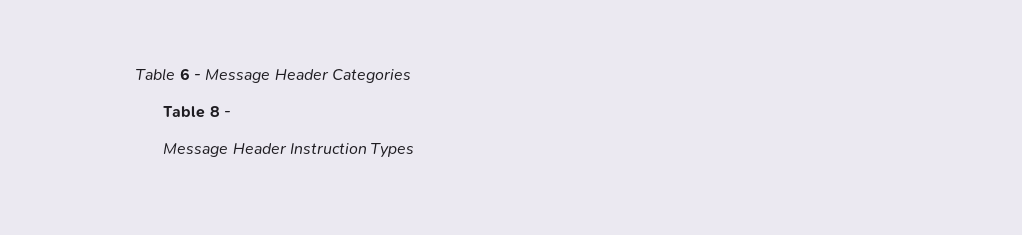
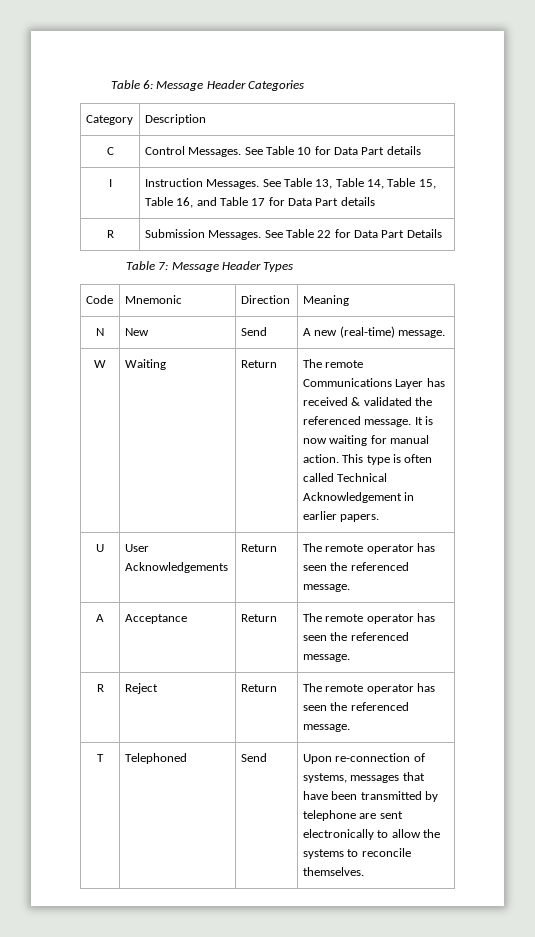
[136,68,201,81] Table 6 - -> [110,80,153,89] Table 6:
[163,106,231,118] [163,143,367,157] // Table 8 - // Message Header Instruction -> [85,115,133,125] [144,114,206,125] [106,147,114,155] [144,146,421,157] [108,179,112,187] [144,178,436,189] [144,197,375,208] [106,230,114,238] [144,229,442,240] [125,261,261,272] // Category | Description // C | Control Messages. See Table 10 for Data Part details // I | Instruction Messages. See Table 13, Table 14, Table 15, Table 16, and Table 17 for Data Part details // R | Submission Messages. See Table 22 for Data Part Details // Table 7: Message Header
(415, 150) none -> [85,295,113,304] [124,295,182,304] [240,295,290,304] [302,295,349,306] [96,328,104,336] [124,328,149,336] [240,327,267,336] [302,326,445,338] [94,360,106,368] [124,359,166,370] [240,360,277,368] [302,359,364,368] [302,378,445,389] [302,397,432,406] [302,416,433,427] [302,435,429,446] [302,454,433,465] [302,473,388,482] [302,492,415,503] [302,511,380,522] [96,544,104,552] [124,544,149,552] [124,562,228,573] [240,544,277,552] [302,543,435,554] [302,562,409,571] [302,584,350,592] [96,614,104,622] [124,614,187,624] [240,614,277,622] [302,613,435,624] [302,632,409,641] [302,654,350,662] [96,684,104,692] [124,683,158,694] [240,684,277,692] [302,683,435,694] [302,702,409,711] [302,724,350,732] [97,754,104,762] [124,753,187,764] [240,753,267,762] [302,753,425,764] [302,772,425,783] [302,791,438,802] [302,810,403,821] [302,829,440,840] [302,848,411,859] [302,867,364,876] // Code | Mnemonic | Direction | Meaning // N | New | Send | A new (real-time) message. // W | Waiting | Return | The remote Communications Layer has received & validated the referenced message. It is now waiting for manual action. This type is often called Technical Acknowledgement in earlier papers. // U | User Acknowledgements | Return | The remote operator has seen the referenced message. // A | Acceptance | Return | The remote operator has seen the referenced message. // R | Reject | Return | The remote operator has seen the referenced message. // T | Telephoned | Send | Upon re-connection of systems, messages that have been transmitted by telephone are sent electronically to allow the systems to reconcile themselves.

